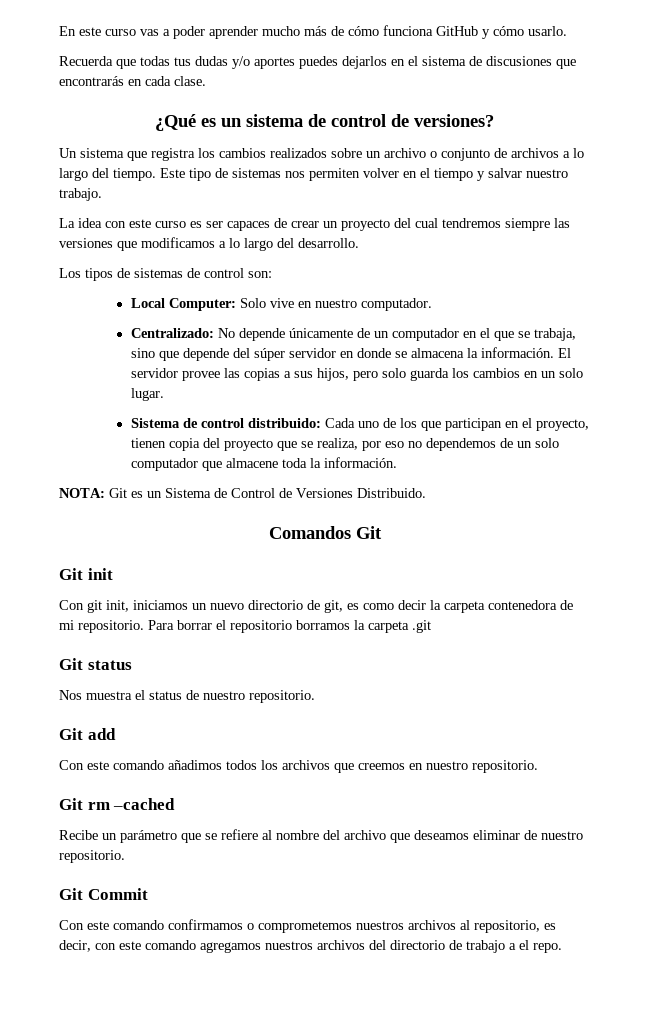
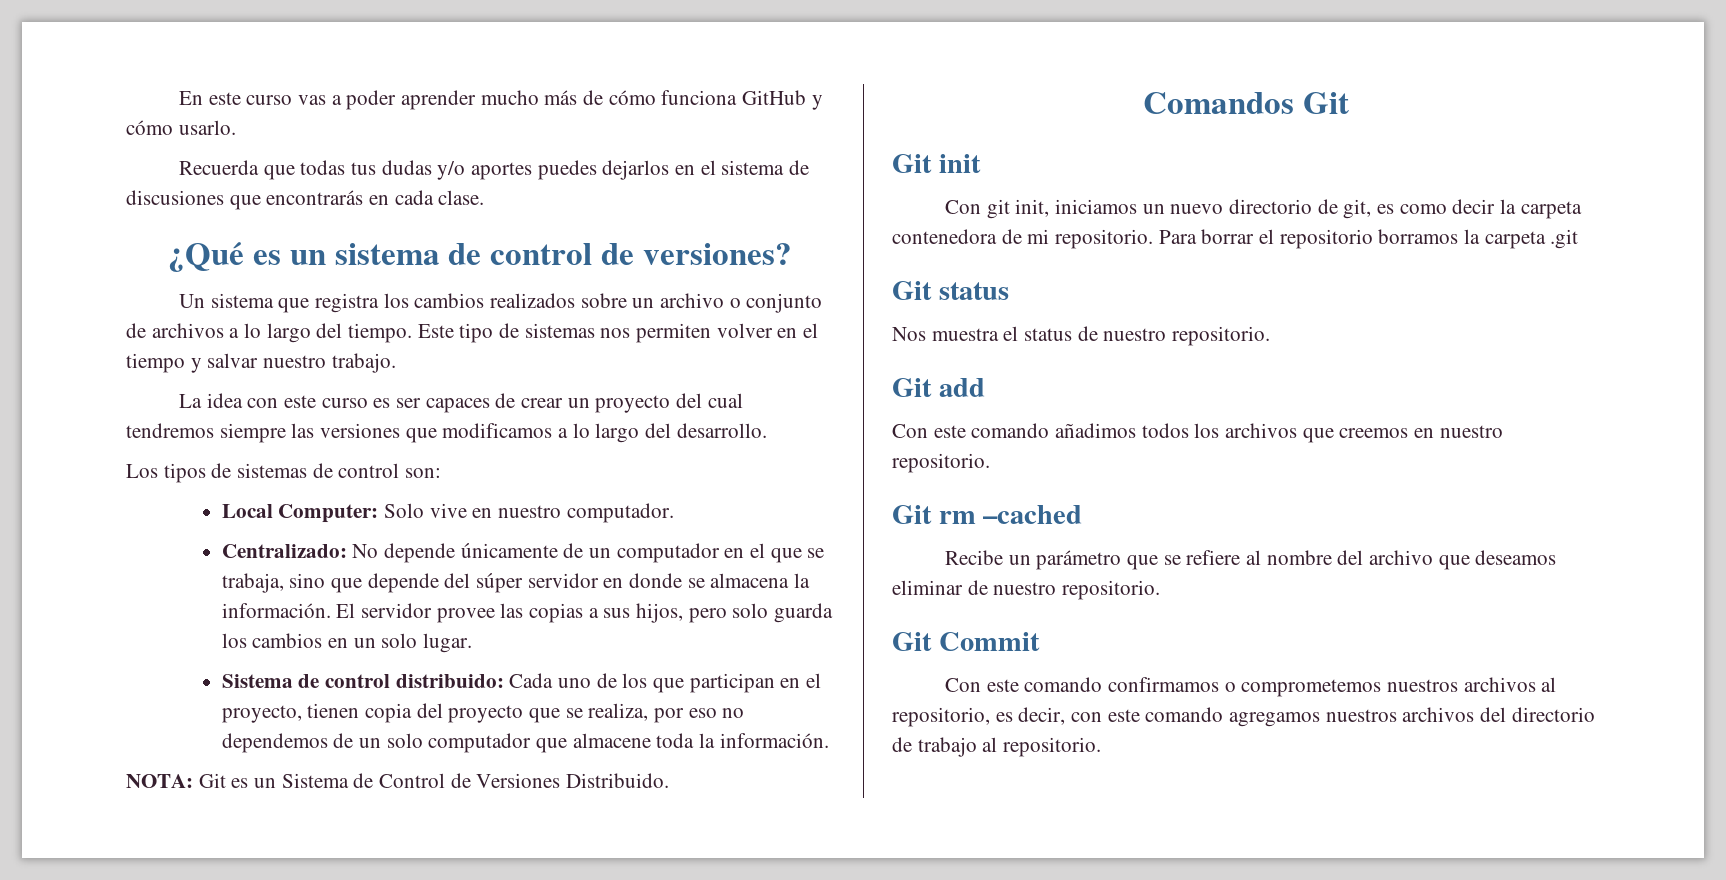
[509,940,562,953] a el repo. -> [982,737,1102,757] al repositorio.

